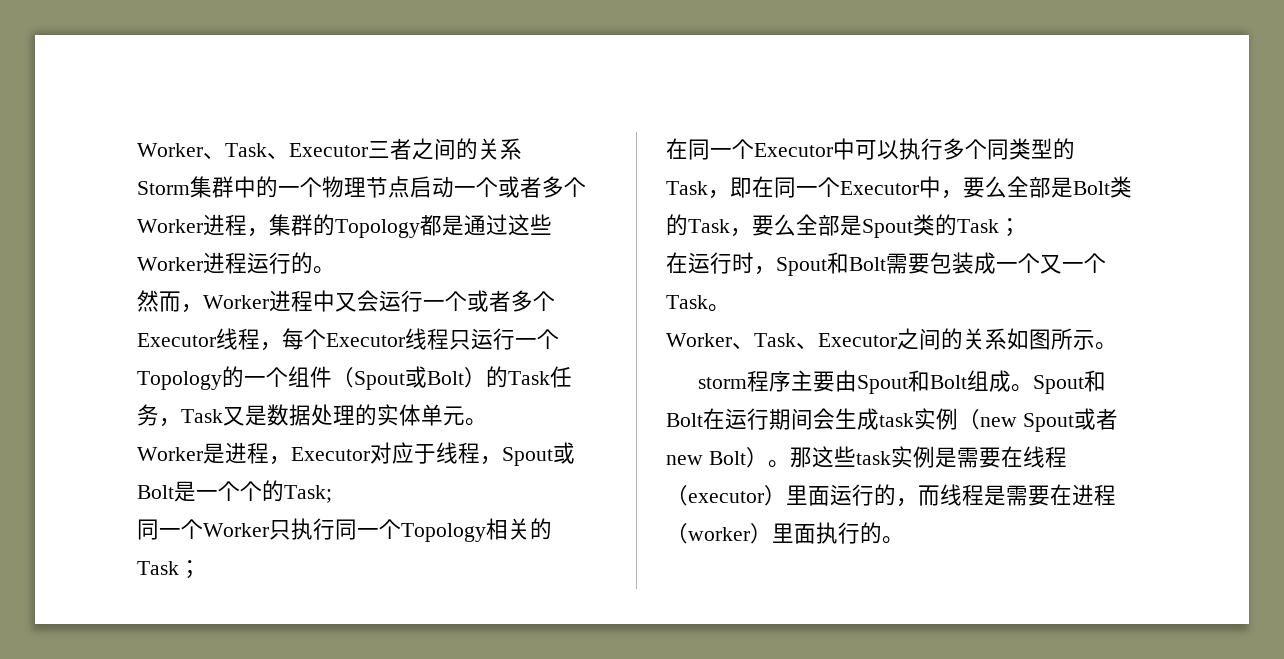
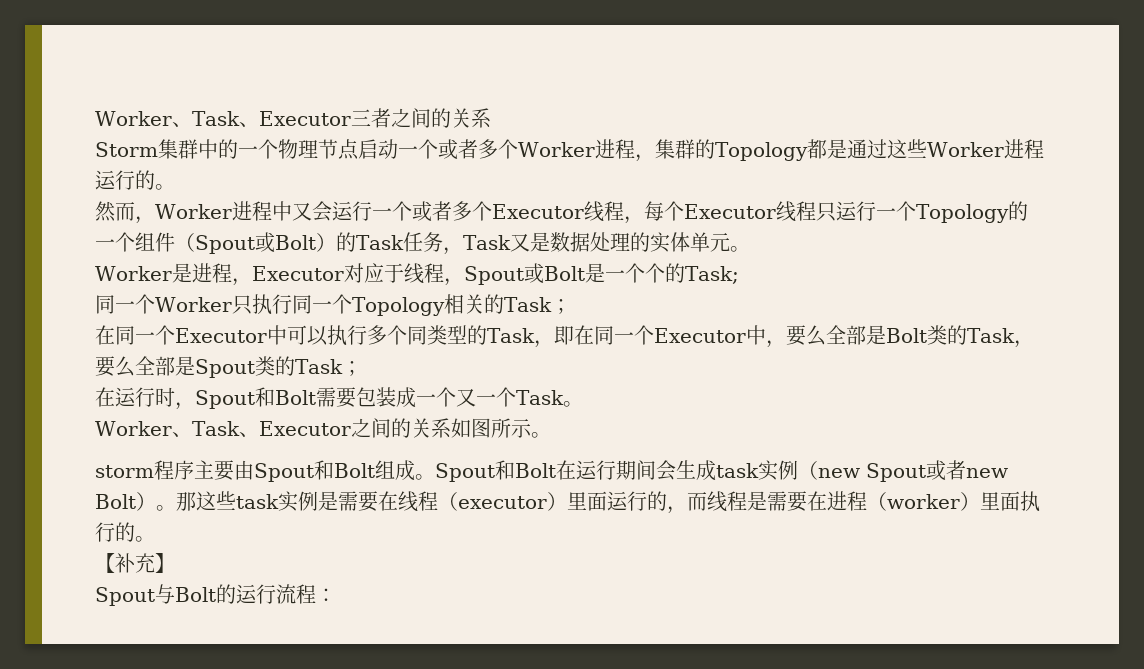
(904, 540) none -> [95,553,175,573] [95,584,336,606] // 【补充】 // Spout与Bolt的运行流程：

